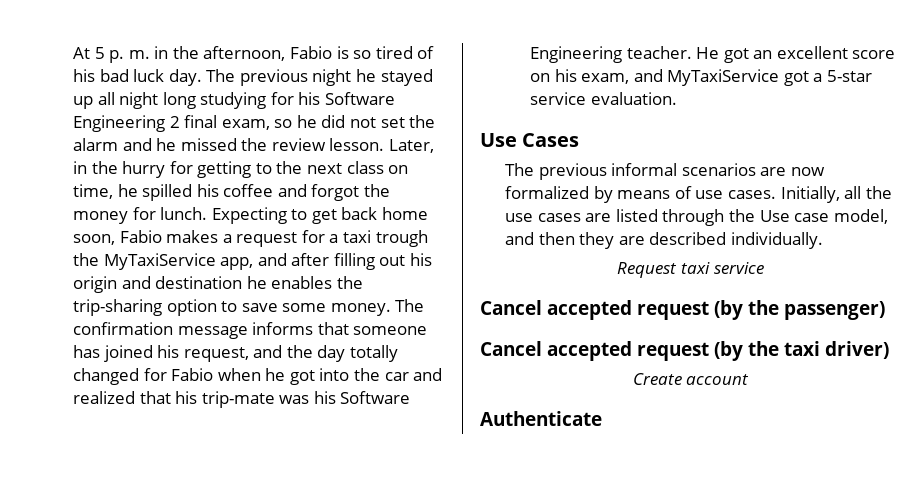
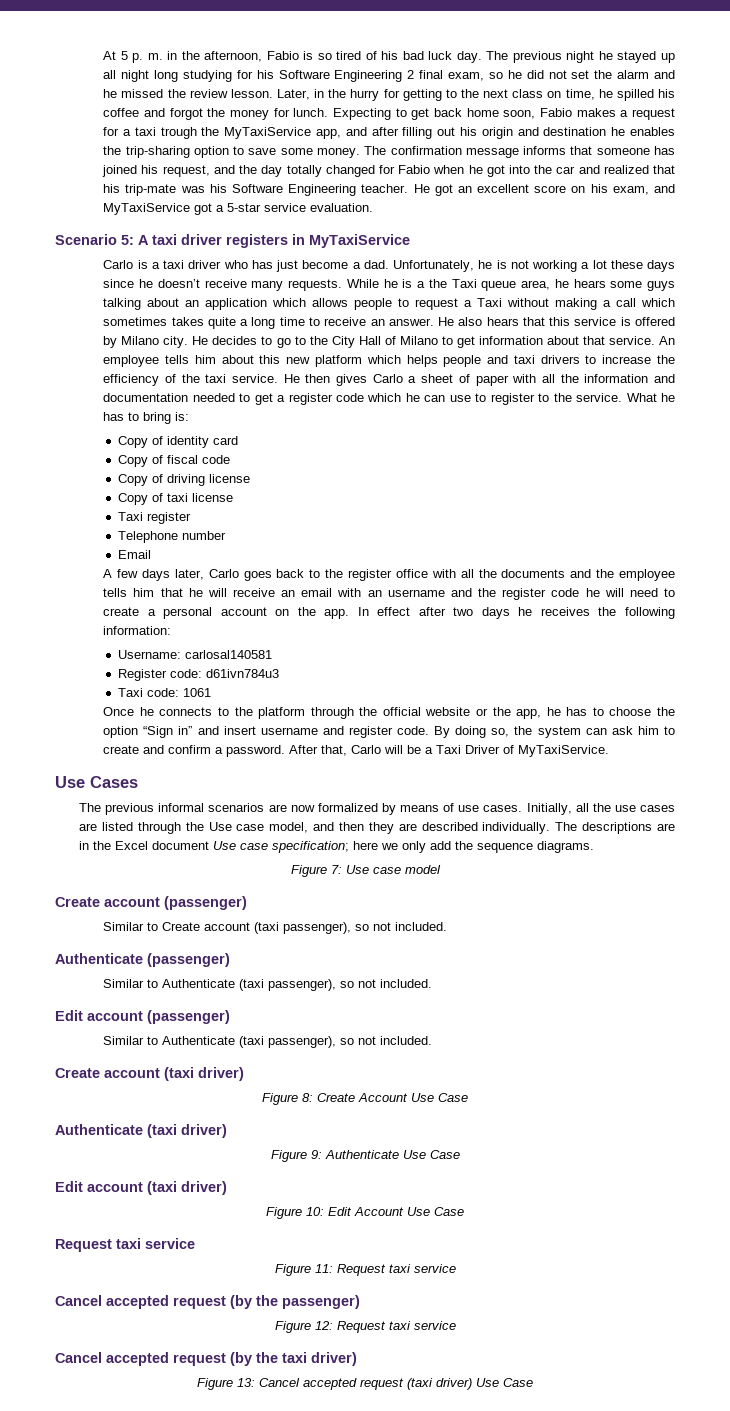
(677, 98) none -> [55,234,410,248] [103,260,675,272] [103,279,675,291] [103,298,675,310] [103,317,675,329] [103,336,675,348] [103,355,676,367] [103,374,676,386] [103,393,675,405] [103,412,190,424] [117,436,238,448] [117,455,230,467] [117,474,250,486] [117,493,233,505] [117,512,191,524] [117,531,226,543] [117,550,151,559] [103,569,675,581] [103,588,676,600] [103,607,675,619] [103,626,172,635] [117,650,272,659] [117,669,279,681] [117,688,211,697] [103,707,676,719] [103,726,675,738] [103,745,610,757] // Scenario 5: A taxi driver registers in MyTaxiService // Carlo is a taxi driver who has just become a dad. Unfortunately, he is not working a lot these days since he doesn’t receive many requests. While he is a the Taxi queue area, he hears some guys talking about an application which allows people to request a Taxi without making a call which sometimes takes quite a long time to receive an answer. He also hears that this service is offered by Milano city. He decides to go to the City Hall of Milano to get information about that service. An employee tells him about this new platform which helps people and taxi drivers to increase the efficiency of the taxi service. He then gives Carlo a sheet of paper with all the information and documentation needed to get a register code which he can use to register to the service. What he has to bring is: // Copy of identity card // Copy of fiscal code // Copy of driving license // Copy of taxi license // Taxi register // Telephone number // Email // A few days later, Carlo goes back to the register office with all the documents and the employee tells him that he will receive an email with an username and the register code he will need to create a personal account on the app. In effect after two days he receives the following information: // Username: carlosal140581 // Register code: d61ivn784u3 // Taxi code: 1061 // Once he connects to the platform through the official website or the app, he has to choose the option “Sign in” and insert username and register code. By doing so, the system can ask him to create and confirm a password. After that, Carlo will be a Taxi Driver of MyTaxiService.
(823, 240) // -> [555,822,675,834] [79,841,595,853] [290,865,441,877] [55,896,247,910] [103,922,448,934] [55,953,230,967] [103,979,433,991] [55,1010,230,1024] [103,1036,433,1048] [55,1067,244,1081] [262,1093,468,1105] [55,1124,227,1138] [270,1150,460,1162] [55,1181,227,1195] [266,1207,464,1219] [55,1238,195,1252] [274,1264,333,1276] The descriptions are in the Excel document Use case specification; here we only add the sequence diagrams. // Figure 7: Use case model // Create account (passenger) // Similar to Create account (taxi passenger), so not included. // Authenticate (passenger) // Similar to Authenticate (taxi passenger), so not included. // Edit account (passenger) // Similar to Authenticate (taxi passenger), so not included. // Create account (taxi driver) // Figure 8: Create Account Use Case // Authenticate (taxi driver) // Figure 9: Authenticate Use Case // Edit account (taxi driver) // Figure 10: Edit Account Use Case // Request taxi service // Figure 11:
(885, 310) none -> [274,1321,456,1333] // Figure 12: Request taxi service
[632,373,750,385] [480,411,602,426] Create account // Authenticate -> [197,1378,533,1390] Figure 13: Cancel accepted request (taxi driver) Use Case

